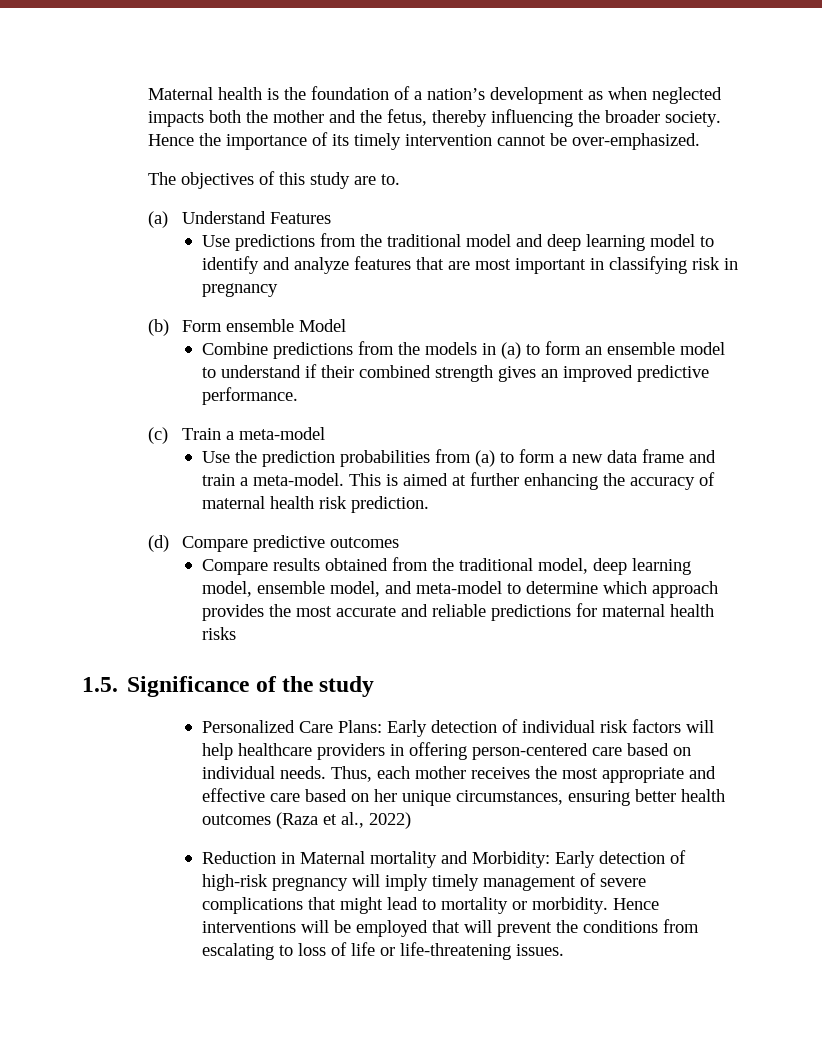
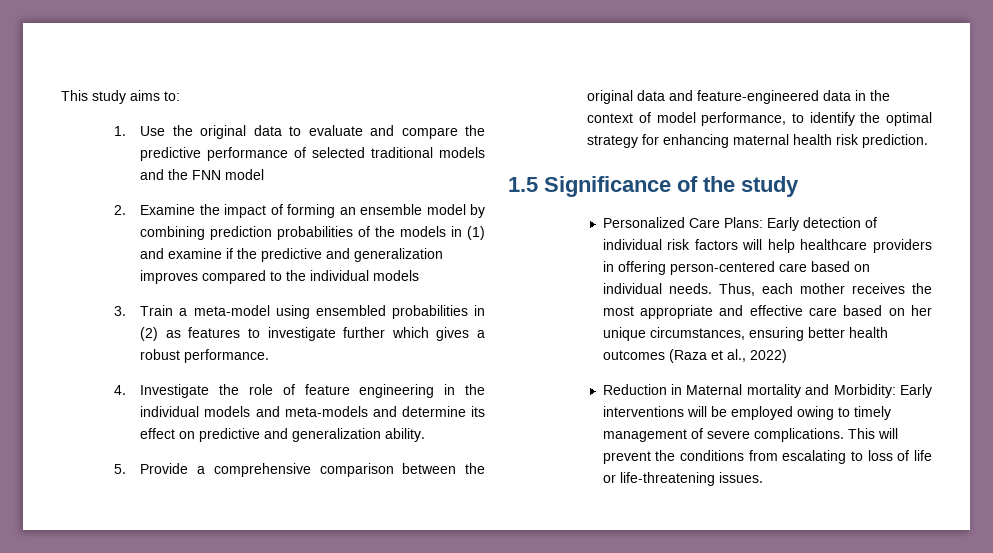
[148,86,723,104] [148,109,722,127] [148,132,701,150] [148,171,401,189] [148,211,331,228] [202,233,715,251] [202,256,739,274] [202,283,279,297] [148,319,346,336] [202,341,726,359] [202,364,710,382] [202,387,299,405] [148,427,325,444] [202,449,717,467] [202,472,716,490] [202,496,430,513] [148,535,399,552] [202,557,692,575] [202,581,719,598] [202,603,715,621] [202,627,237,640] [82,677,118,692] Maternal health is the foundation of a nation’s development as when neglected impacts both the mother and the fetus, thereby influencing the broader society. Hence the importance of its timely intervention cannot be over-emphasized. // The objectives of this study are to. // (a) Understand Features // Use predictions from the traditional model and deep learning model to identify and analyze features that are most important in classifying risk in pregnancy // (b) Form ensemble Model // Combine predictions from the models in (a) to form an ensemble model to understand if their combined strength gives an improved predictive performance. // (c) Train a meta-model // Use the prediction probabilities from (a) to form a new data frame and train a meta-model. This is aimed at further enhancing the accuracy of maternal health risk prediction. // (d) Compare predictive outcomes // Compare results obtained from the traditional model, deep learning model, ensemble model, and meta-model to determine which approach provides the most accurate and reliable predictions for maternal health risks // 1.5. -> [61,90,180,104] [113,125,486,139] [140,147,485,161] [140,169,265,180] [113,204,486,218] [140,226,486,240] [140,248,444,262] [140,270,420,284] [113,305,485,319] [140,327,486,341] [140,349,270,363] [113,384,485,398] [140,406,485,417] [140,428,426,442] [113,463,486,477] [587,90,891,104] [587,112,932,126] [587,134,929,148] [508,177,538,192] This study aims to: // 1. Use the original data to evaluate and compare the predictive performance of selected traditional models and the FNN model // 2. Examine the impact of forming an ensemble model by combining prediction probabilities of the models in (1) and examine if the predictive and generalization improves compared to the individual models // 3. Train a meta-model using ensembled probabilities in (2) as features to investigate further which gives a robust performance. // 4. Investigate the role of feature engineering in the individual models and meta-models and determine its effect on predictive and generalization ability. // 5. Provide a comprehensive comparison between the original data and feature-engineered data in the context of model performance, to identify the optimal strategy for enhancing maternal health risk prediction. // 1.5
[599,850,687,864] [202,873,647,891] [202,897,660,914] [202,920,461,937] detection of high-risk pregnancy will imply timely management of severe complications that might lead to mortality or morbidity. Hence interventions will be employed that -> [602,406,891,420] [602,428,875,442] interventions will be employed owing to timely management of severe complications. This

